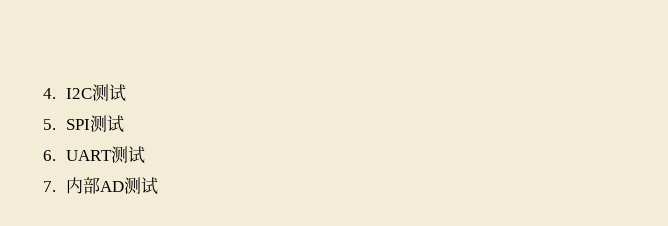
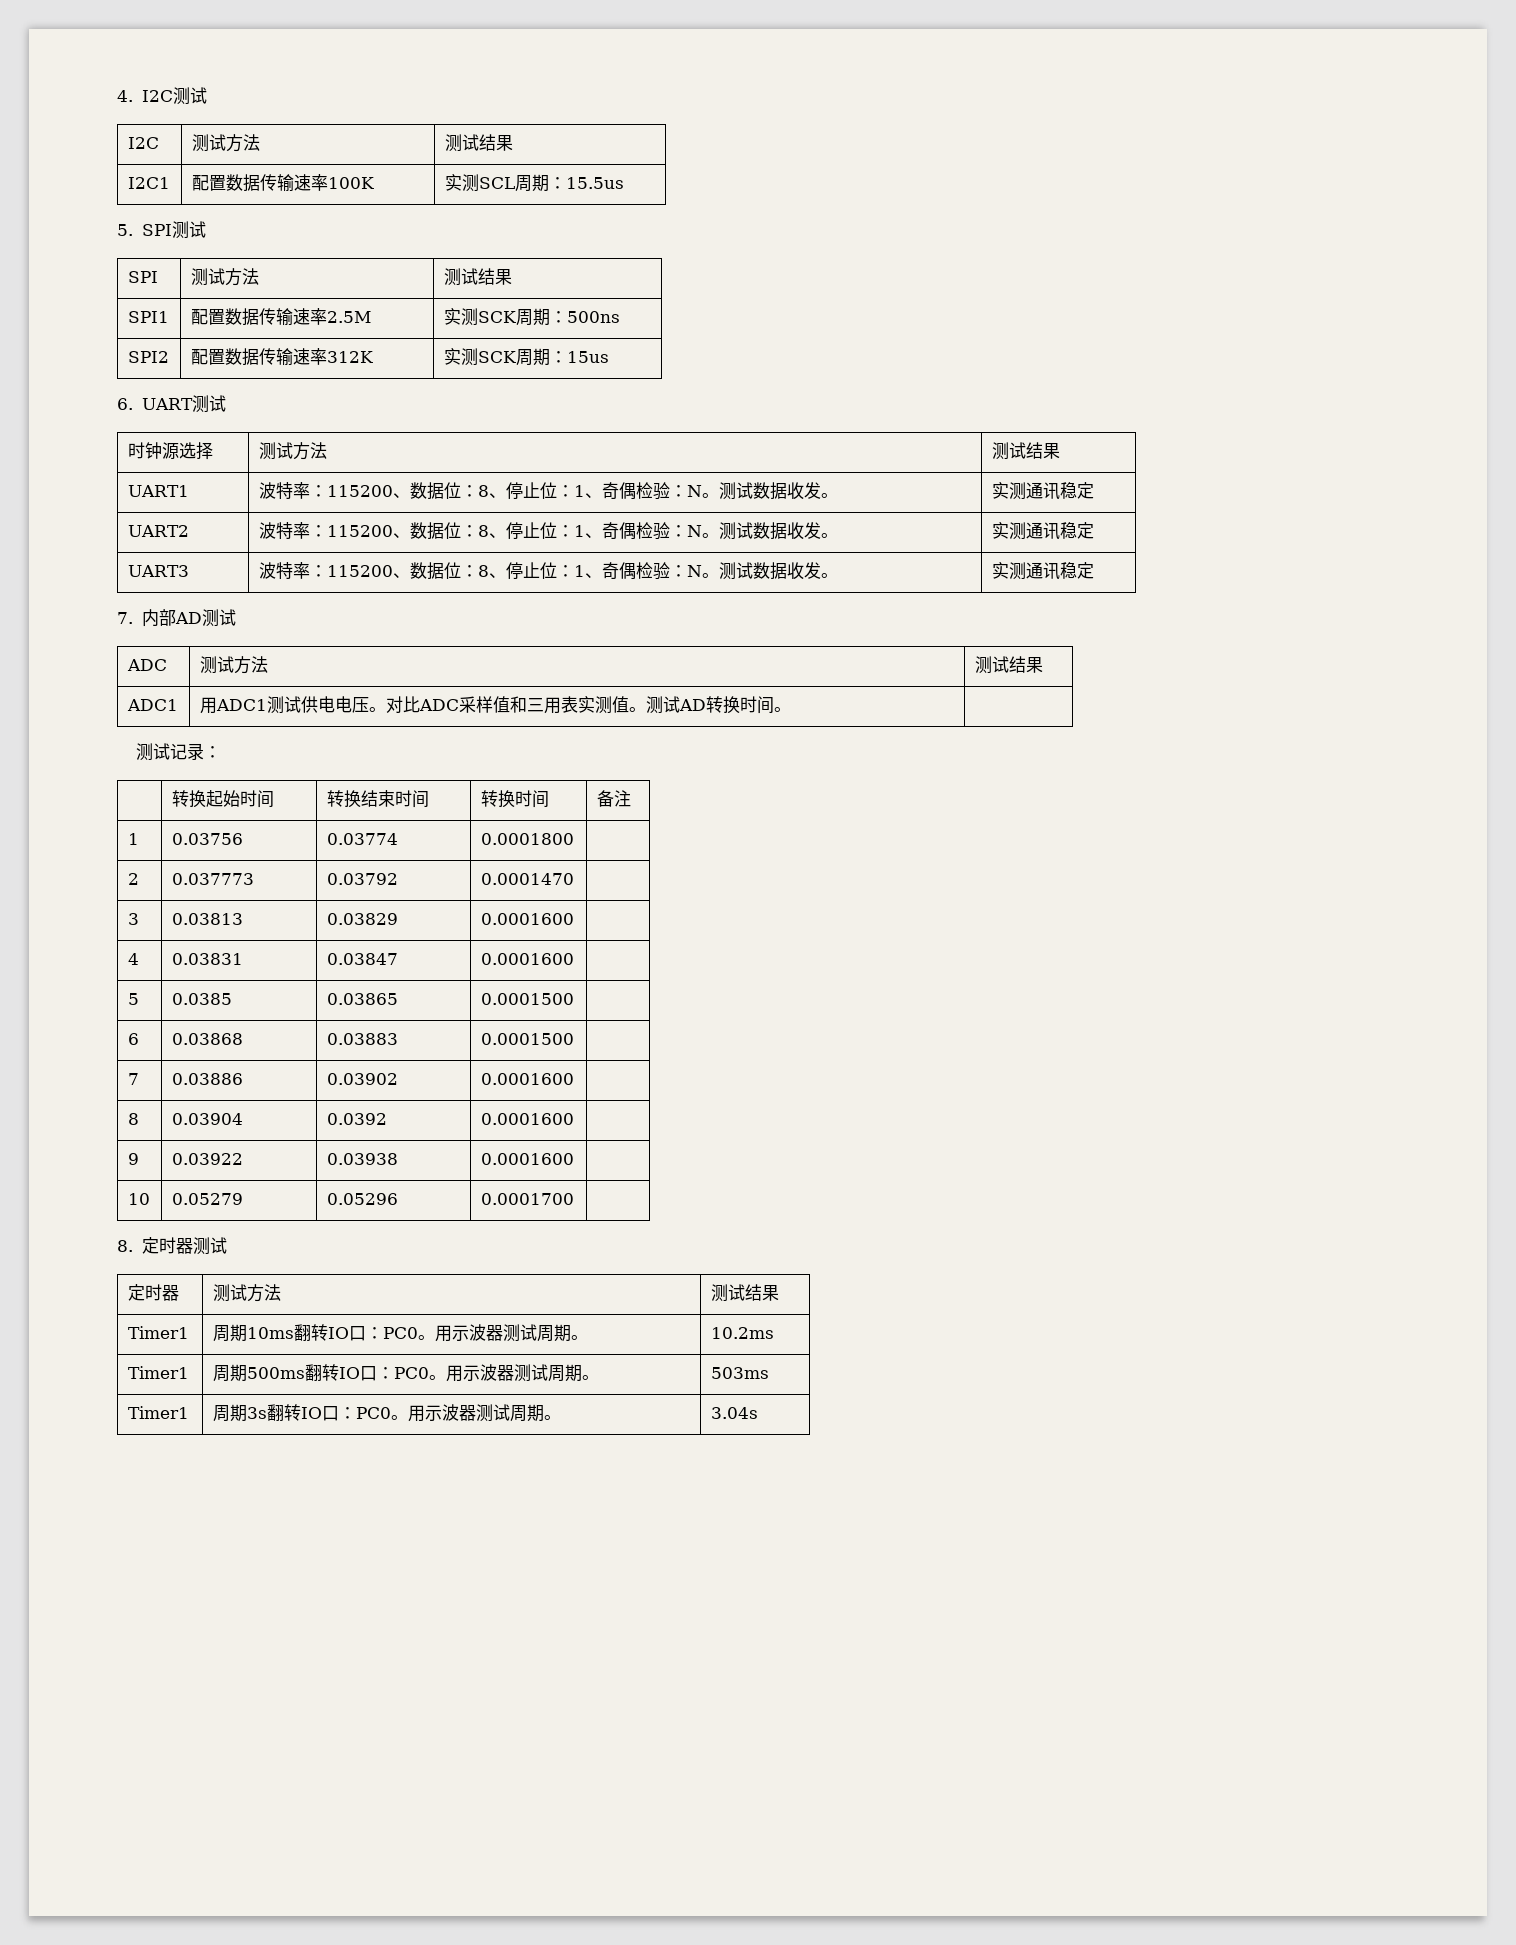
[43,115,124,133] [43,146,145,164] [43,177,158,195] // 5. SPI测试 // 6. UART测试 // 7.内部AD测试 -> [127,137,159,149] [191,134,260,152] [444,134,513,152] [127,177,170,189] [191,174,374,192] [444,174,624,192] [117,221,206,239] [127,271,158,283] [190,268,259,286] [443,268,512,286] [127,311,169,323] [190,308,371,326] [443,308,620,326] [127,351,169,363] [190,348,373,366] [443,348,609,366] [117,395,226,413] [127,442,213,460] [258,442,327,460] [991,442,1060,460] [127,485,189,497] [258,482,838,500] [991,482,1094,500] [127,525,189,537] [258,522,838,540] [991,522,1094,540] [127,565,189,577] [258,562,838,580] [991,562,1094,580] [117,609,236,627] [126,659,167,671] [199,656,268,674] [974,656,1043,674] [126,699,178,711] [199,696,791,714] [135,743,221,761] [171,790,274,808] [326,790,429,808] [480,790,549,808] [596,790,631,807] [127,833,139,845] [171,833,243,845] [326,833,398,845] [480,833,574,845] [127,873,139,885] [171,873,254,885] [326,873,398,885] [480,873,574,885] [127,913,139,925] [171,913,243,925] [326,913,398,925] [480,913,574,925] [127,953,139,965] [171,953,243,965] [326,953,398,965] [480,953,574,965] [127,993,139,1005] [171,993,232,1005] [326,993,398,1005] [480,993,574,1005] [127,1033,139,1045] [171,1033,243,1045] [326,1033,398,1045] [480,1033,574,1045] [127,1073,139,1085] [171,1073,243,1085] [326,1073,398,1085] [480,1073,574,1085] [127,1113,139,1125] [171,1113,243,1125] [326,1113,387,1125] [480,1113,574,1125] [127,1153,139,1165] [171,1153,243,1165] [326,1153,398,1165] [480,1153,574,1165] [127,1193,150,1205] [171,1193,243,1205] [326,1193,398,1205] [480,1193,574,1205] [117,1237,227,1255] [127,1284,179,1301] [212,1284,281,1302] [710,1284,779,1302] [127,1326,189,1339] [212,1324,588,1342] [710,1327,774,1339] [127,1366,189,1379] [212,1364,599,1382] [710,1367,769,1379] [127,1406,189,1419] [212,1404,561,1422] [710,1407,758,1419] // I2C | 测试方法 | 测试结果 // I2C1 | 配置数据传输速率100K | 实测SCL周期：15.5us // 5. SPI测试 // SPI | 测试方法 | 测试结果 // SPI1 | 配置数据传输速率2.5M | 实测SCK周期：500ns // SPI2 | 配置数据传输速率312K | 实测SCK周期：15us // 6. UART测试 // 时钟源选择 | 测试方法 | 测试结果 // UART1 | 波特率：115200、数据位：8、停止位：1、奇偶检验：N。测试数据收发。 | 实测通讯稳定 // UART2 | 波特率：115200、数据位：8、停止位：1、奇偶检验：N。测试数据收发。 | 实测通讯稳定 // UART3 | 波特率：115200、数据位：8、停止位：1、奇偶检验：N。测试数据收发。 | 实测通讯稳定 // 7.内部AD测试 // ADC | 测试方法 | 测试结果 // ADC1 | 用ADC1测试供电电压。对比ADC采样值和三用表实测值。测试AD转换时间。 | // 测试记录： // | 转换起始时间 | 转换结束时间 | 转换时间 | 备注 // 1 | 0.03756 | 0.03774 | 0.0001800 | // 2 | 0.037773 | 0.03792 | 0.0001470 | // 3 | 0.03813 | 0.03829 | 0.0001600 | // 4 | 0.03831 | 0.03847 | 0.0001600 | // 5 | 0.0385 | 0.03865 | 0.0001500 | // 6 | 0.03868 | 0.03883 | 0.0001500 | // 7 | 0.03886 | 0.03902 | 0.0001600 | // 8 | 0.03904 | 0.0392 | 0.0001600 | // 9 | 0.03922 | 0.03938 | 0.0001600 | // 10 | 0.05279 | 0.05296 | 0.0001700 | // 8.定时器测试 // 定时器 | 测试方法 | 测试结果 // Timer1 | 周期10ms翻转IO口：PC0。用示波器测试周期。 | 10.2ms // Timer1 | 周期500ms翻转IO口：PC0。用示波器测试周期。 | 503ms // Timer1 | 周期3s翻转IO口：PC0。用示波器测试周期。 | 3.04s

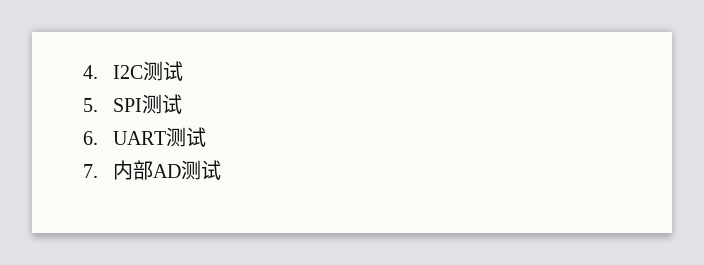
[127,137,159,149] [191,134,260,152] [444,134,513,152] [127,177,170,189] [191,174,374,192] [444,174,624,192] [117,221,206,239] [127,271,158,283] [190,268,259,286] [443,268,512,286] [127,311,169,323] [190,308,371,326] [443,308,620,326] [127,351,169,363] [190,348,373,366] [443,348,609,366] [117,395,226,413] [127,442,213,460] [258,442,327,460] [991,442,1060,460] [127,485,189,497] [258,482,838,500] [991,482,1094,500] [127,525,189,537] [258,522,838,540] [991,522,1094,540] [127,565,189,577] [258,562,838,580] [991,562,1094,580] [117,609,236,627] [126,659,167,671] [199,656,268,674] [974,656,1043,674] [126,699,178,711] [199,696,791,714] [135,743,221,761] [171,790,274,808] [326,790,429,808] [480,790,549,808] [596,790,631,807] [127,833,139,845] [171,833,243,845] [326,833,398,845] [480,833,574,845] [127,873,139,885] [171,873,254,885] [326,873,398,885] [480,873,574,885] [127,913,139,925] [171,913,243,925] [326,913,398,925] [480,913,574,925] [127,953,139,965] [171,953,243,965] [326,953,398,965] [480,953,574,965] [127,993,139,1005] [171,993,232,1005] [326,993,398,1005] [480,993,574,1005] [127,1033,139,1045] [171,1033,243,1045] [326,1033,398,1045] [480,1033,574,1045] [127,1073,139,1085] [171,1073,243,1085] [326,1073,398,1085] [480,1073,574,1085] [127,1113,139,1125] [171,1113,243,1125] [326,1113,387,1125] [480,1113,574,1125] [127,1153,139,1165] [171,1153,243,1165] [326,1153,398,1165] [480,1153,574,1165] [127,1193,150,1205] [171,1193,243,1205] [326,1193,398,1205] [480,1193,574,1205] [117,1237,227,1255] [127,1284,179,1301] [212,1284,281,1302] [710,1284,779,1302] [127,1326,189,1339] [212,1324,588,1342] [710,1327,774,1339] [127,1366,189,1379] [212,1364,599,1382] [710,1367,769,1379] [127,1406,189,1419] [212,1404,561,1422] [710,1407,758,1419] // I2C | 测试方法 | 测试结果 // I2C1 | 配置数据传输速率100K | 实测SCL周期：15.5us // 5. SPI测试 // SPI | 测试方法 | 测试结果 // SPI1 | 配置数据传输速率2.5M | 实测SCK周期：500ns // SPI2 | 配置数据传输速率312K | 实测SCK周期：15us // 6. UART测试 // 时钟源选择 | 测试方法 | 测试结果 // UART1 | 波特率：115200、数据位：8、停止位：1、奇偶检验：N。测试数据收发。 | 实测通讯稳定 // UART2 | 波特率：115200、数据位：8、停止位：1、奇偶检验：N。测试数据收发。 | 实测通讯稳定 // UART3 | 波特率：115200、数据位：8、停止位：1、奇偶检验：N。测试数据收发。 | 实测通讯稳定 // 7.内部AD测试 // ADC | 测试方法 | 测试结果 // ADC1 | 用ADC1测试供电电压。对比ADC采样值和三用表实测值。测试AD转换时间。 | // 测试记录： // | 转换起始时间 | 转换结束时间 | 转换时间 | 备注 // 1 | 0.03756 | 0.03774 | 0.0001800 | // 2 | 0.037773 | 0.03792 | 0.0001470 | // 3 | 0.03813 | 0.03829 | 0.0001600 | // 4 | 0.03831 | 0.03847 | 0.0001600 | // 5 | 0.0385 | 0.03865 | 0.0001500 | // 6 | 0.03868 | 0.03883 | 0.0001500 | // 7 | 0.03886 | 0.03902 | 0.0001600 | // 8 | 0.03904 | 0.0392 | 0.0001600 | // 9 | 0.03922 | 0.03938 | 0.0001600 | // 10 | 0.05279 | 0.05296 | 0.0001700 | // 8.定时器测试 // 定时器 | 测试方法 | 测试结果 // Timer1 | 周期10ms翻转IO口：PC0。用示波器测试周期。 | 10.2ms // Timer1 | 周期500ms翻转IO口：PC0。用示波器测试周期。 | 503ms // Timer1 | 周期3s翻转IO口：PC0。用示波器测试周期。 | 3.04s -> [83,94,182,114] [83,127,206,147] [83,160,221,180] // 5. SPI测试 // 6. UART测试 // 7.内部AD测试

